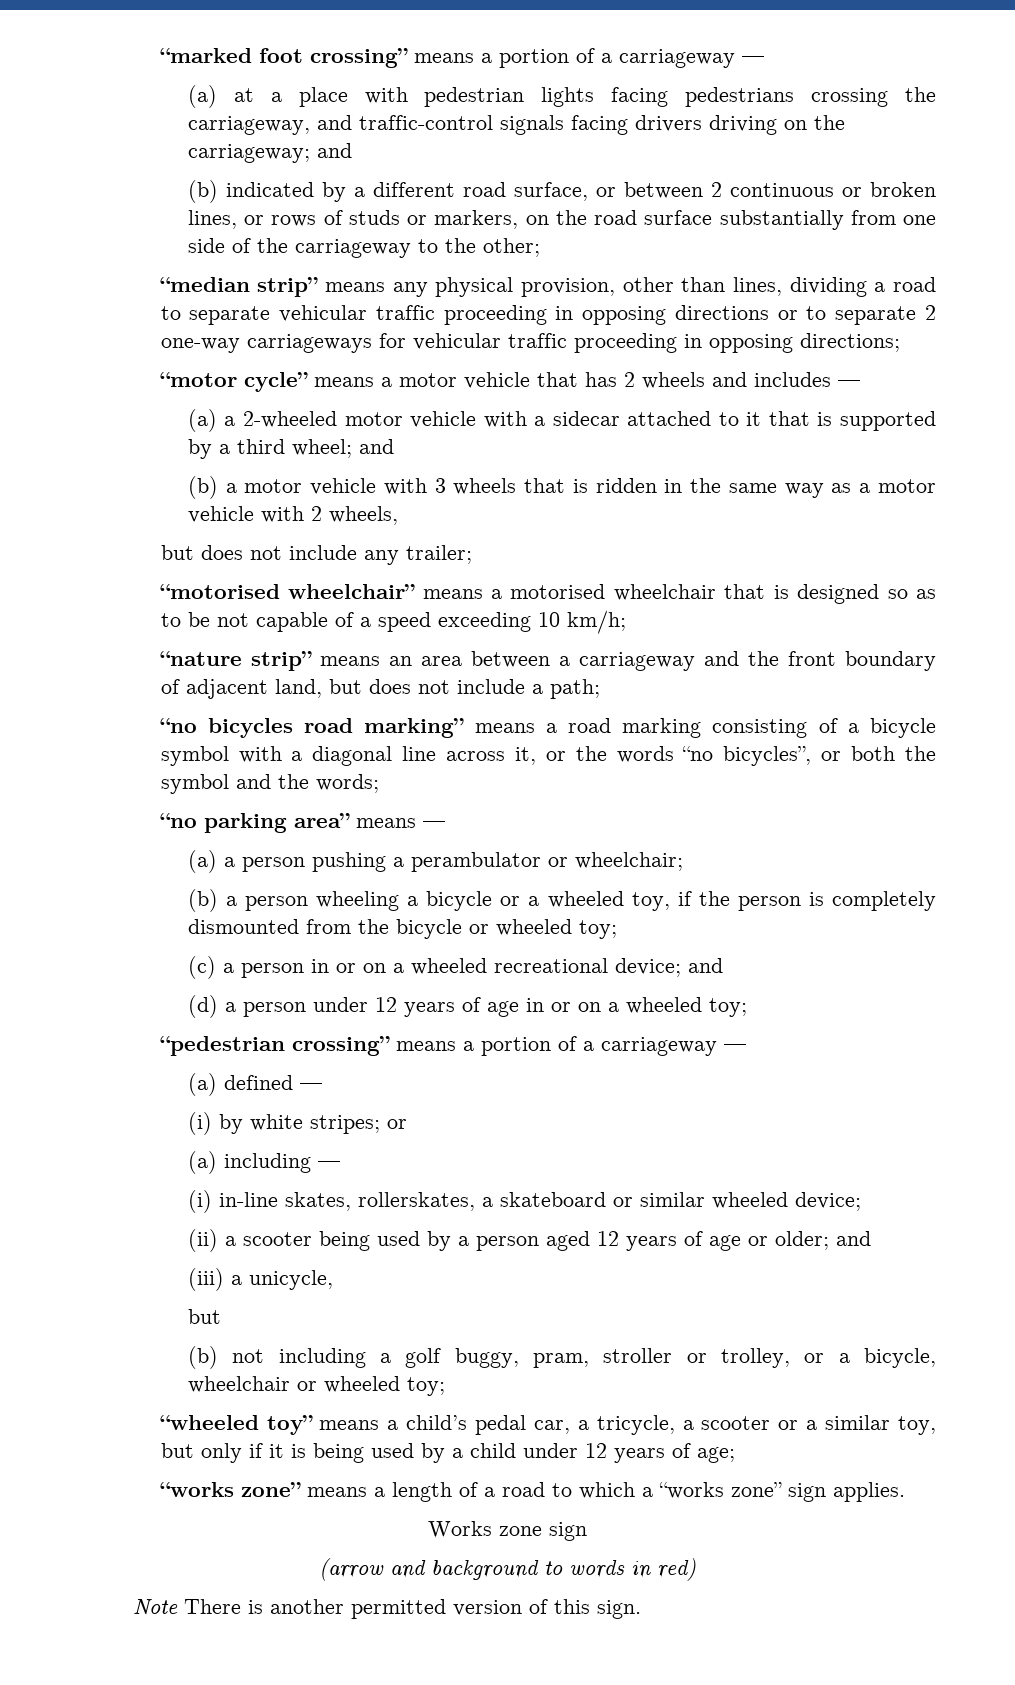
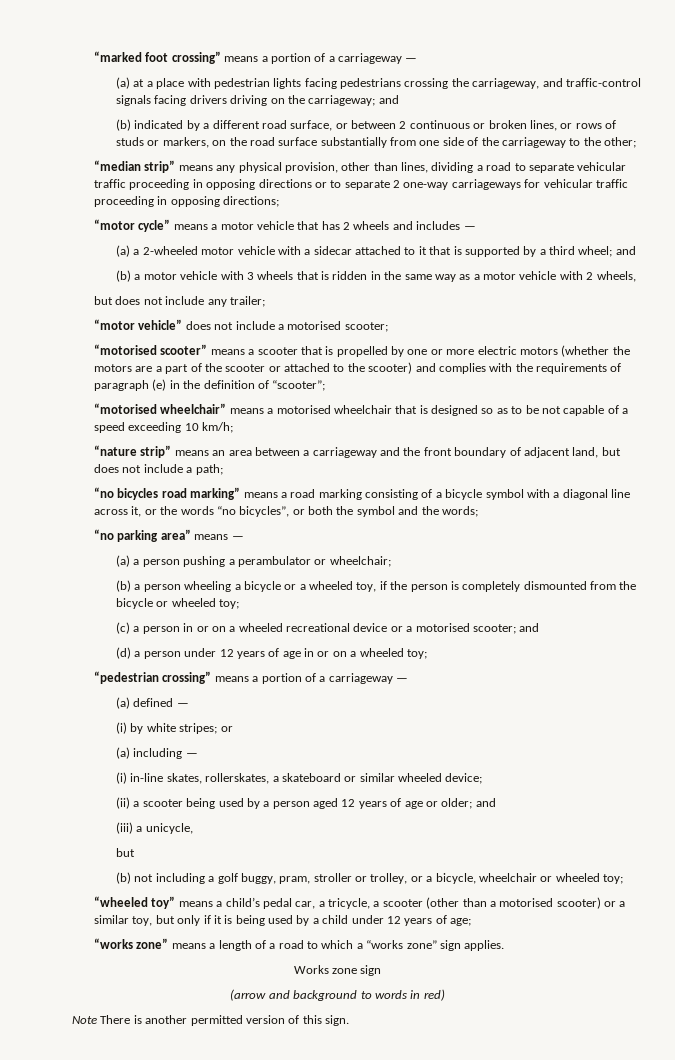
(472, 554) none -> [94,319,388,332] [94,344,630,357] [94,362,622,374] [94,379,326,391] // “motor vehicle” does not include a motorised scooter; // “motorised scooter” means a scooter that is propelled by one or more electric motors (whether the motors are a part of the scooter or attached to the scooter) and complies with the requirements of paragraph (e) in the definition of “scooter”;
[614,958,681,977] device; -> [353,623,516,634] device or a motorised scooter;
(771, 1423) none -> [426,897,601,909] (other than a motorised scooter)

